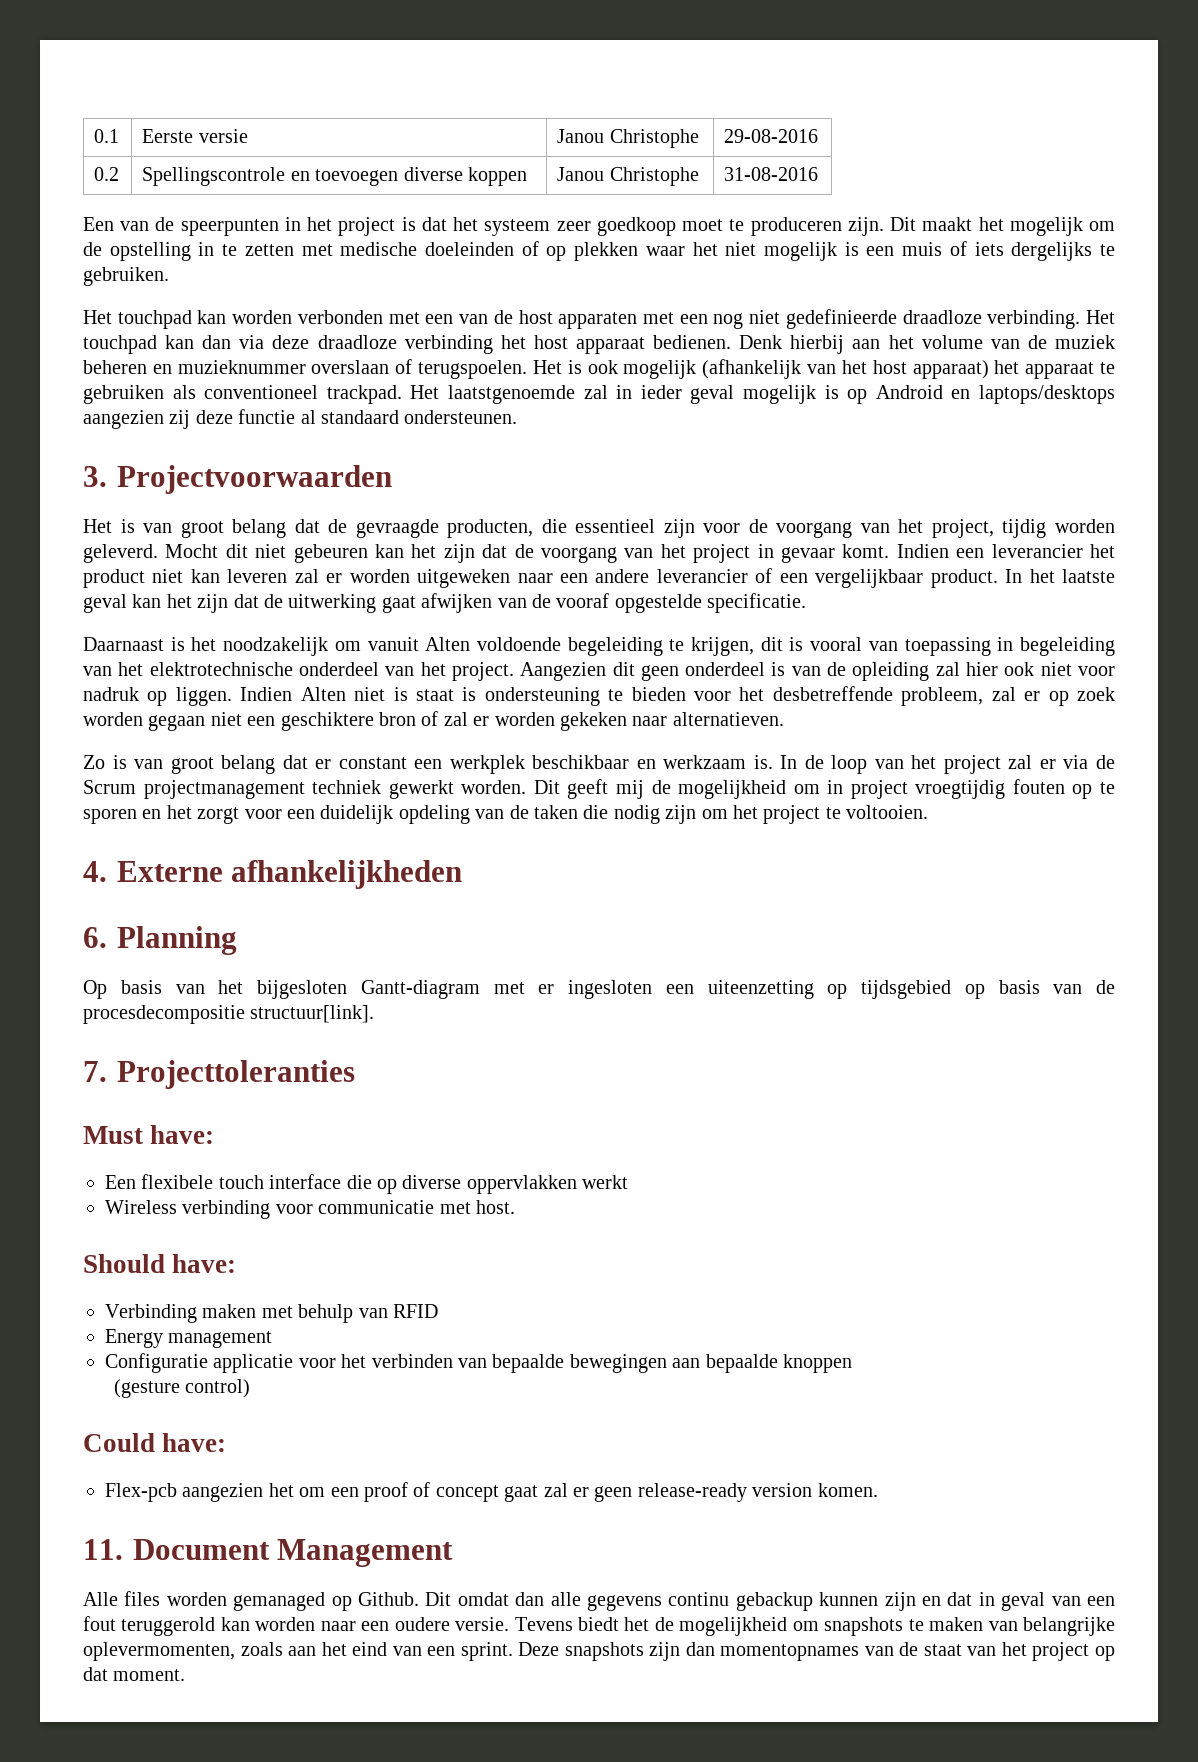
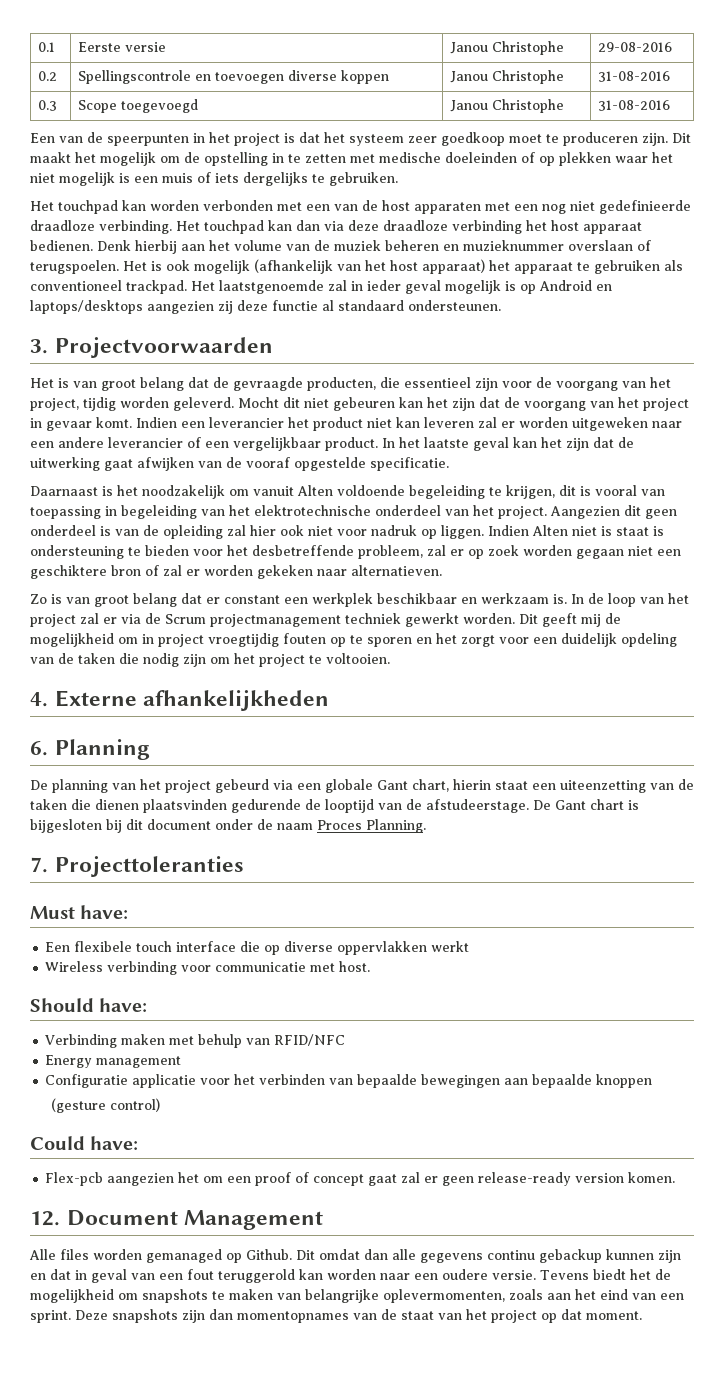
(819, 174) none -> [37,100,57,111] [77,99,198,113] [449,99,564,113] [597,100,670,111] // 0.3 | Scope toegevoegd | Janou Christophe | 31-08-2016
[83,980,1115,999] [83,1005,375,1024] Op basis van het bijgesloten Gantt-diagram met er ingesloten een uiteenzetting op tijdsgebied op basis van de procesdecompositie structuur[link]. -> [30,779,694,793] [30,799,639,813] [30,819,426,833] De planning van het project gebeurd via een globale Gant chart, hierin staat een uiteenzetting van de taken die dienen plaatsvinden gedurende de looptijd van de afstudeerstage. De Gant chart is bijgesloten bij dit document onder de naam Proces Planning.
[393,1304,438,1318] RFID -> [274,1034,346,1046] RFID/NFC
[83,1539,123,1560] 11. -> [30,1211,60,1226] 12.

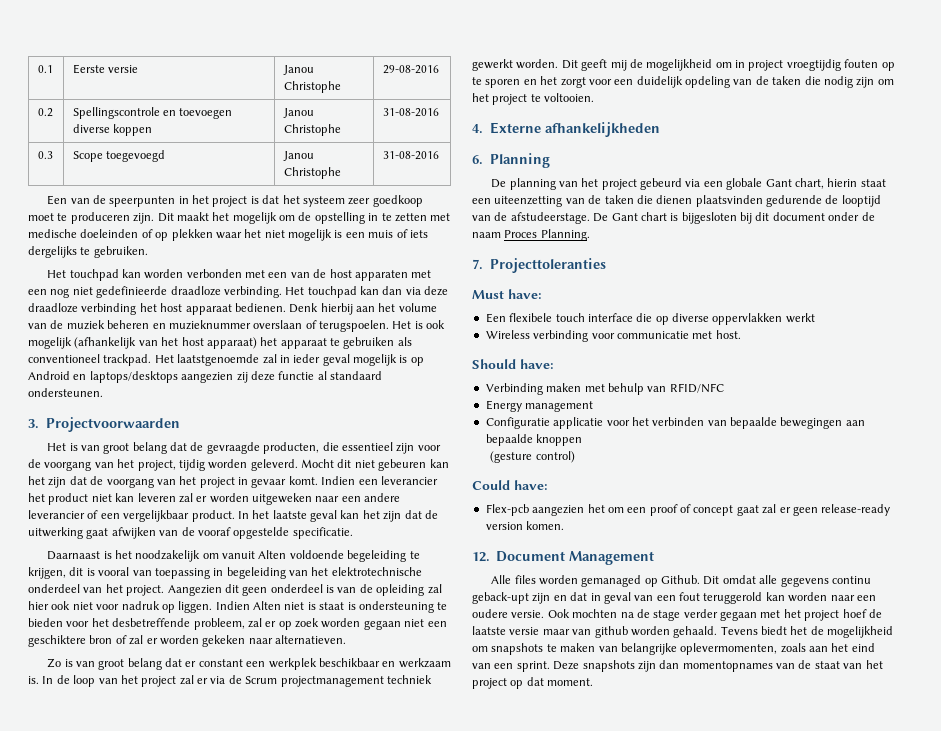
[364,1249,388,1260] dan -> (756, 579) none
[539,1249,654,1263] gebackup kunnen -> [472,592,529,604] geback-upt
(536, 1275) none -> [547,609,882,621] [472,626,718,638] Ook mochten na de stage verder gegaan met het project hoef de laatste versie maar van github worden gehaald.

